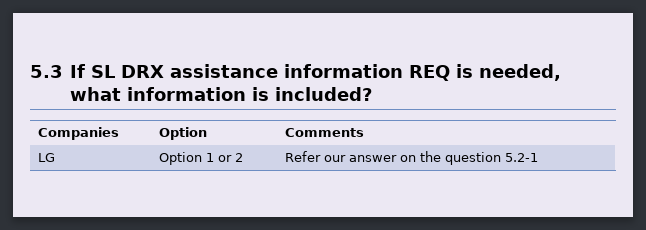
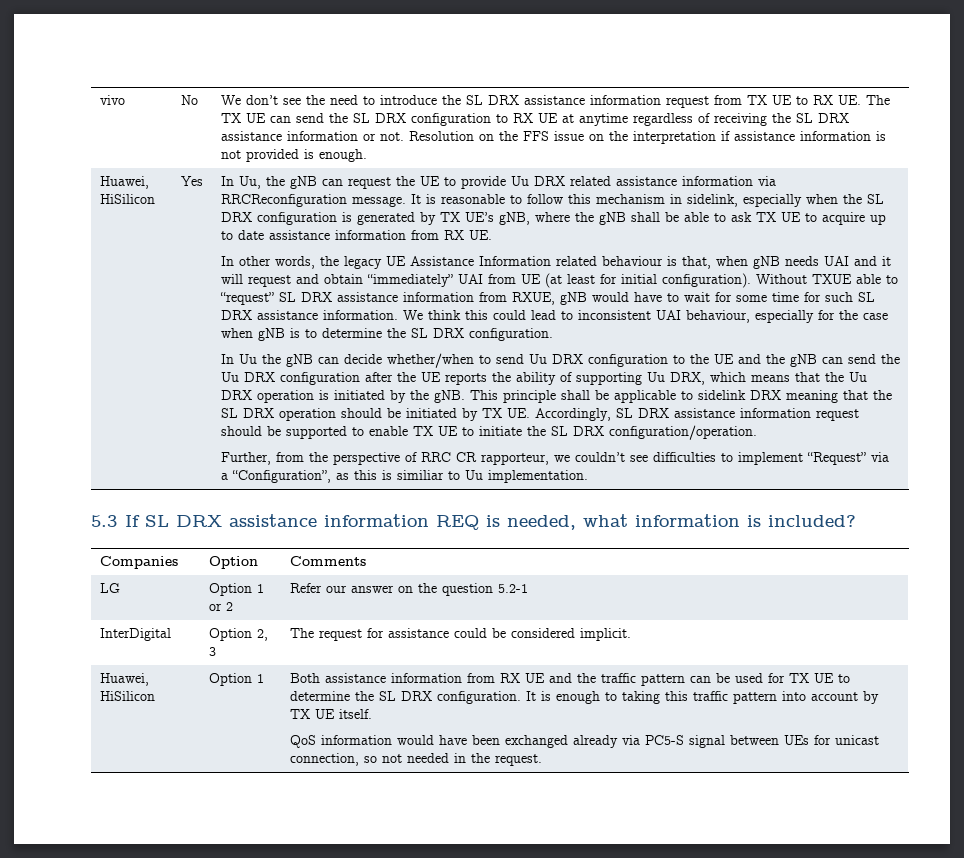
(30, 71) none -> [99,95,125,105] [180,95,198,105] [220,95,890,108] [220,113,849,126] [220,131,886,144] [220,149,367,162] [99,176,149,189] [99,194,155,204] [180,176,203,186] [220,176,776,189] [220,194,884,207] [220,212,886,225] [220,230,492,240] [220,256,891,269] [220,273,898,288] [219,292,875,305] [220,310,888,323] [220,328,553,341] [220,353,900,368] [220,372,867,385] [220,390,892,403] [220,408,859,421] [220,425,757,440] [220,452,889,465] [220,470,588,483] vivo | No | We don’t see the need to introduce the SL DRX assistance information request from TX UE to RX UE. The TX UE can send the SL DRX configuration to RX UE at anytime regardless of receiving the SL DRX assistance information or not. Resolution on the FFS issue on the interpretation if assistance information is not provided is enough. // Huawei, HiSilicon | Yes | In Uu, the gNB can request the UE to provide Uu DRX related assistance information via RRCReconfiguration message. It is reasonable to follow this mechanism in sidelink, especially when the SL DRX configuration is generated by TX UE’s gNB, where the gNB shall be able to ask TX UE to acquire up to date assistance information from RX UE. // In other words, the legacy UE Assistance Information related behaviour is that, when gNB needs UAI and it will request and obtain “immediately” UAI from UE (at least for initial configuration). Without TXUE able to “request” SL DRX assistance information from RXUE, gNB would have to wait for some time for such SL DRX assistance information. We think this could lead to inconsistent UAI behaviour, especially for the case when gNB is to determine the SL DRX configuration. // In Uu the gNB can decide whether/when to send Uu DRX configuration to the UE and the gNB can send the Uu DRX configuration after the UE reports the ability of supporting Uu DRX, which means that the Uu DRX operation is initiated by the gNB. This principle shall be applicable to sidelink DRX meaning that the SL DRX operation should be initiated by TX UE. Accordingly, SL DRX assistance information request should be supported to enable TX UE to initiate the SL DRX configuration/operation. // Further, from the perspective of RRC CR rapporteur, we couldn’t see difficulties to implement “Request” via a “Configuration”, as this is similiar to Uu implementation. //
(539, 157) none -> [99,628,171,641] [208,628,268,641] [208,647,216,656] [289,628,631,641] [99,673,149,686] [99,691,155,701] [208,673,264,686] [289,673,850,686] [289,691,879,704] [289,709,372,719] [289,735,879,748] [289,753,542,766] // InterDigital | Option 2, 3 | The request for assistance could be considered implicit. // Huawei, HiSilicon | Option 1 | Both assistance information from RX UE and the traffic pattern can be used for TX UE to determine the SL DRX configuration. It is enough to taking this traffic pattern into account by TX UE itself. // QoS information would have been exchanged already via PC5-S signal between UEs for unicast connection, so not needed in the request.

